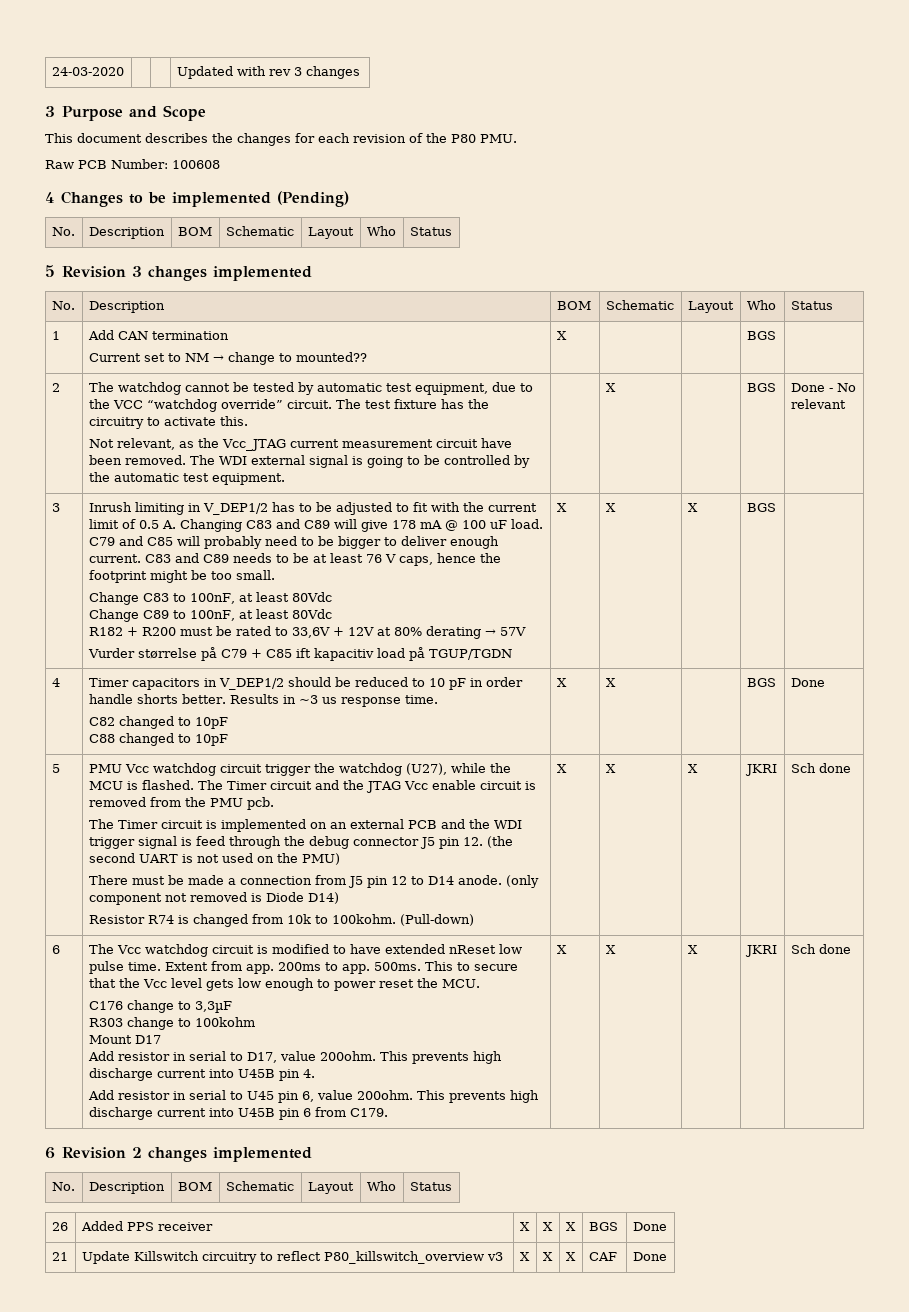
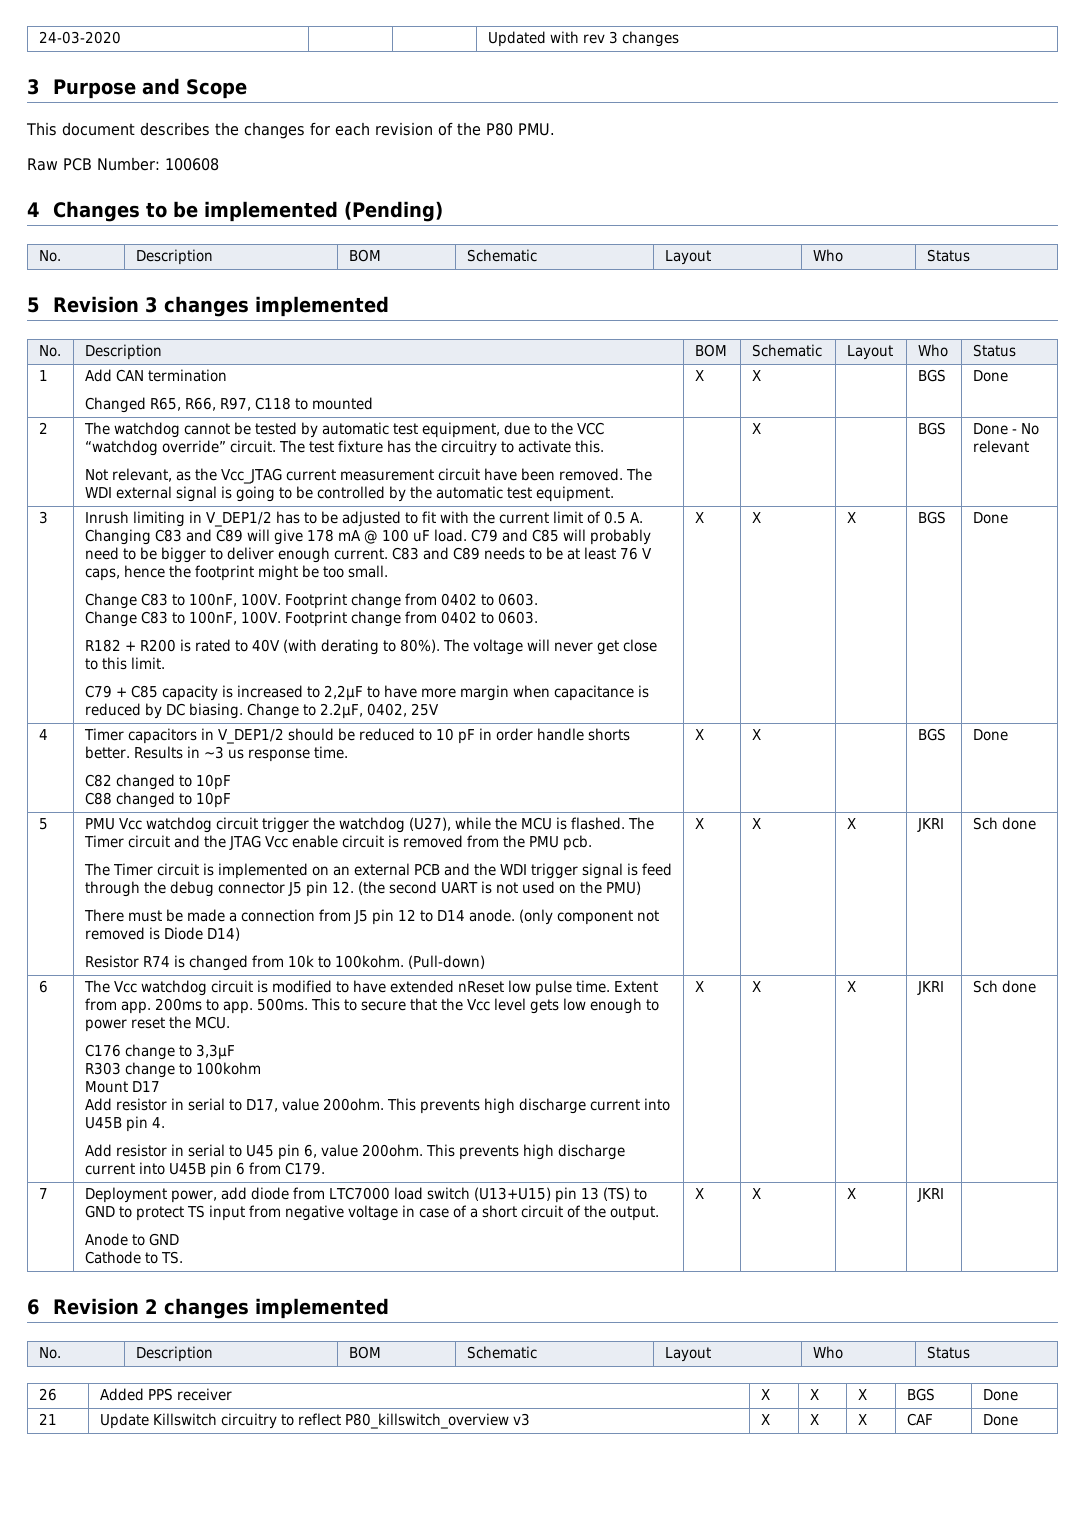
[88,352,367,365] [556,331,567,340] [746,331,776,340] Current set to NM → change to mounted?? | X | | | BGS | -> [84,397,373,413] [694,370,704,381] [751,370,761,381] [917,369,946,382] [972,370,1008,382] Changed R65, R66, R97, C118 to mounted | X | X | | BGS | Done
[238,592,332,602] [88,609,332,622] [88,626,526,639] [87,647,512,661] [556,503,567,512] [605,503,616,512] [687,503,698,512] [746,503,776,512] at least 80Vdc // Change C89 to 100nF, at least 80Vdc // R182 + R200 must be rated to 33,6V + 12V at 80% derating → 57V // Vurder størrelse på C79 + C85 ift kapacitiv load på TGUP/TGDN | X | X | X | BGS | -> [240,593,538,609] [84,611,538,627] [84,639,657,655] [84,657,165,670] [84,685,649,701] [84,703,439,719] [694,512,704,523] [751,512,761,523] [846,512,856,523] [917,511,946,524] [972,512,1008,524] 100V. Footprint change from 0402 to 0603. // Change C83 to 100nF, 100V. Footprint change from 0402 to 0603. // R182 + R200 is rated to 40V (with derating to 80%). The voltage will never get close to this limit. // C79 + C85 capacity is increased to 2,2µF to have more margin when capacitance is reduced by DC biasing. Change to 2.2µF, 0402, 25V | X | X | X | BGS | Done
(851, 949) none -> [38,1188,48,1199] [84,1187,647,1203] [84,1205,659,1221] [84,1233,179,1246] [84,1251,183,1264] [694,1188,704,1199] [751,1188,761,1199] [846,1188,856,1199] [916,1188,944,1202] // 7 | Deployment power, add diode from LTC7000 load switch (U13+U15) pin 13 (TS) to GND to protect TS input from negative voltage in case of a short circuit of the output. // Anode to GND // Cathode to TS. | X | X | X | JKRI |

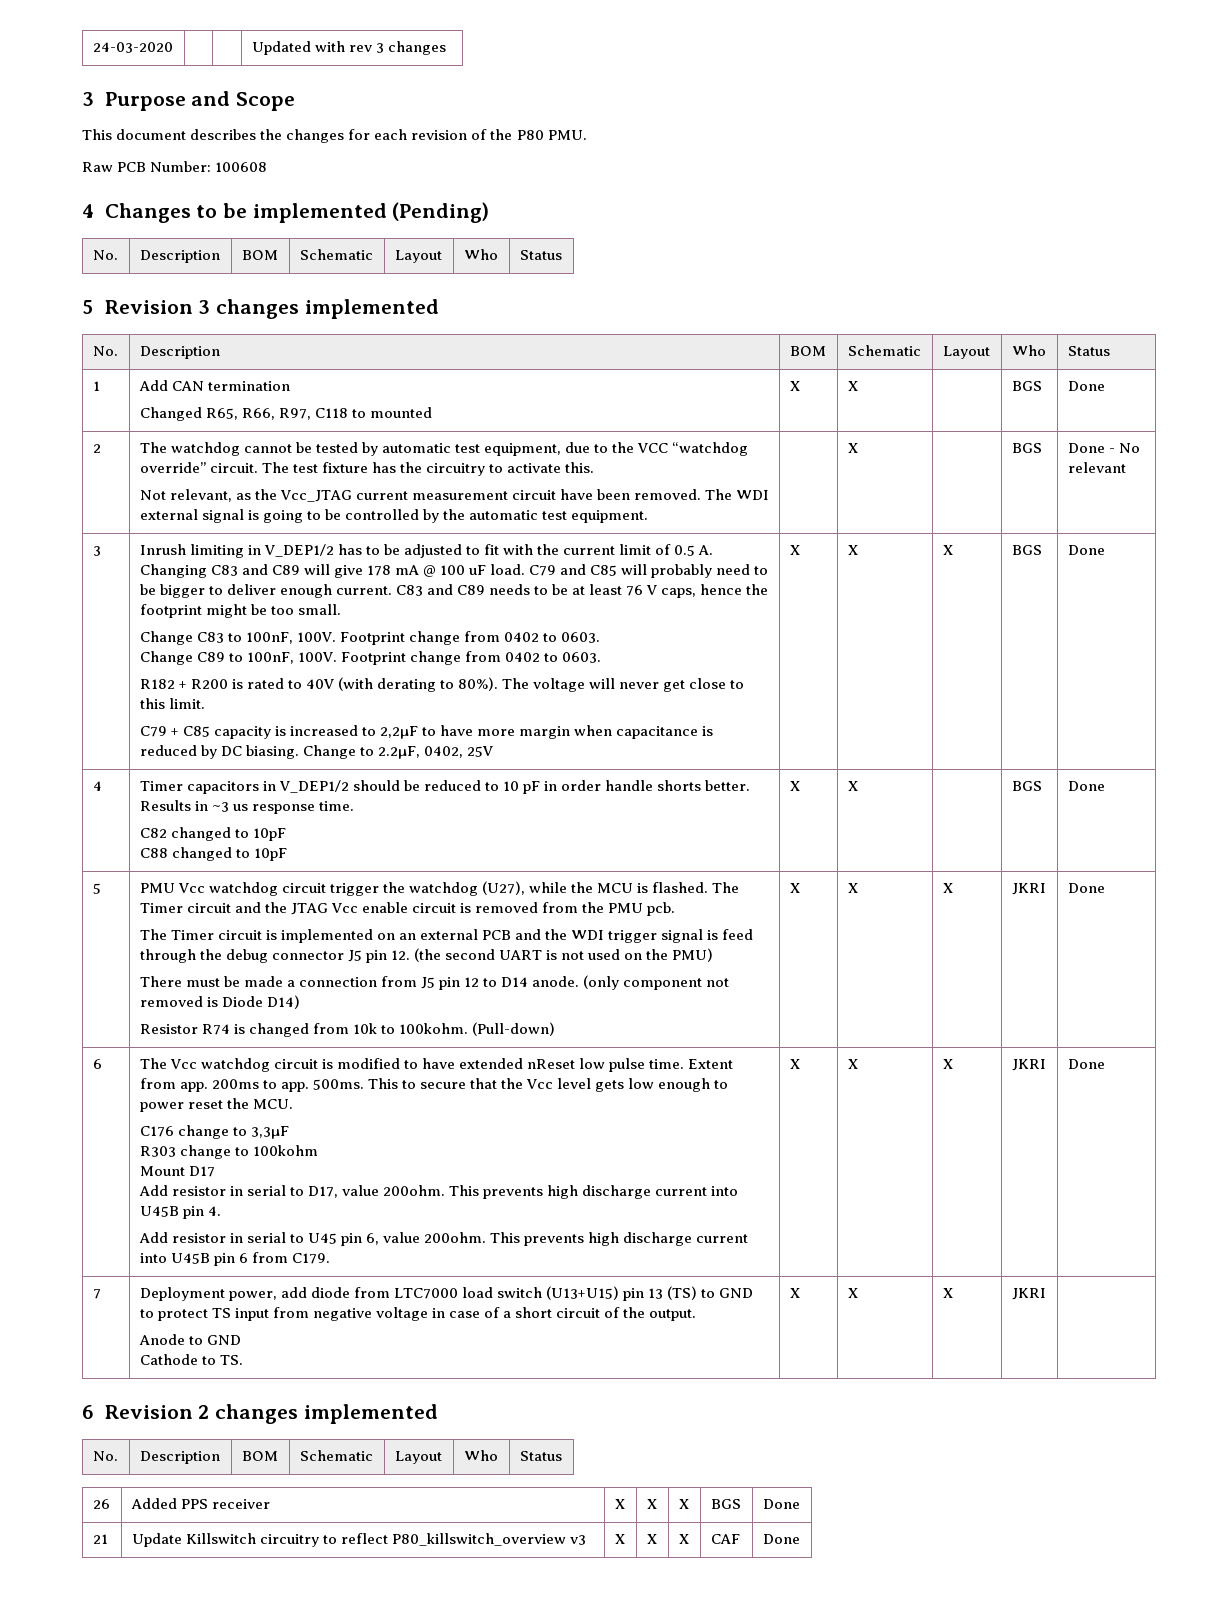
[140,611,168,624] C83 -> [196,652,225,662] C89
[972,817,1036,830] Sch done -> [1067,883,1105,893] Done
[972,980,1036,993] Sch done -> [1067,1059,1105,1069] Done

